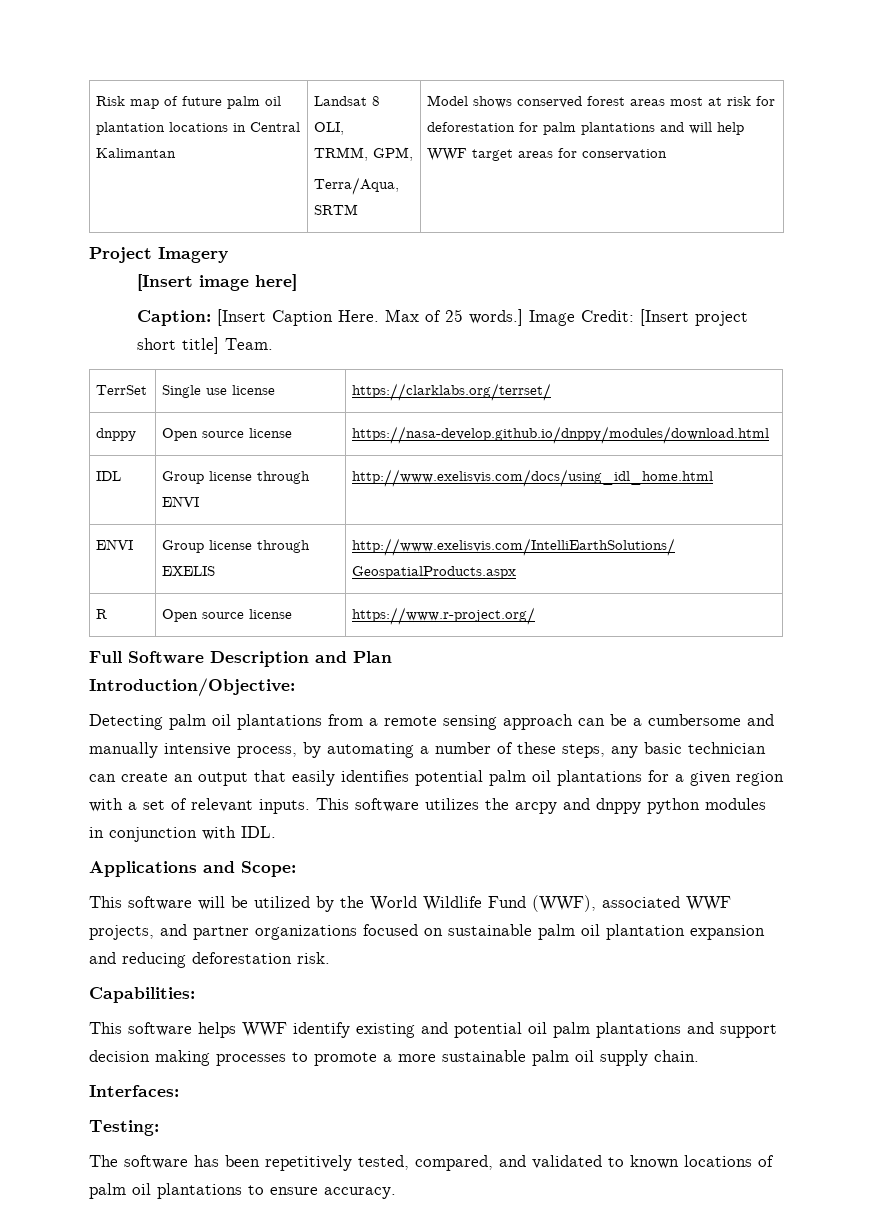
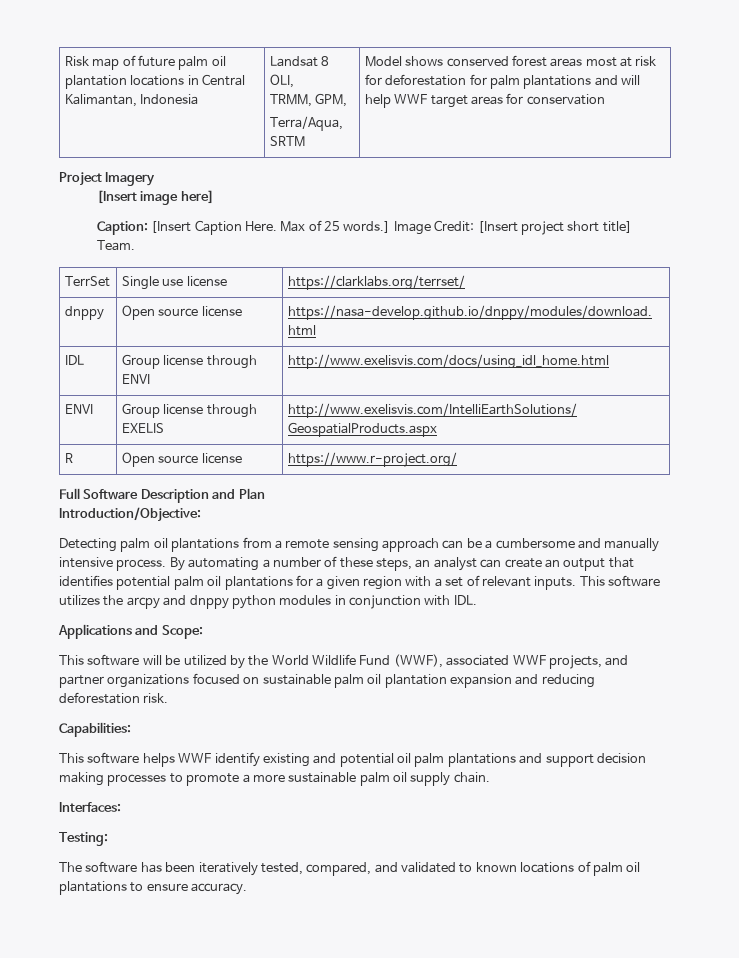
[96,148,177,158] Kalimantan -> [64,94,199,107] Kalimantan, Indonesia
[237,742,321,758] process, by -> [116,557,185,571] process. By
[611,742,766,758] any basic technician -> [415,557,477,571] an analyst
[292,770,335,786] easily -> (634, 562) none
[265,1155,352,1171] repetitively -> [198,862,258,876] iteratively

